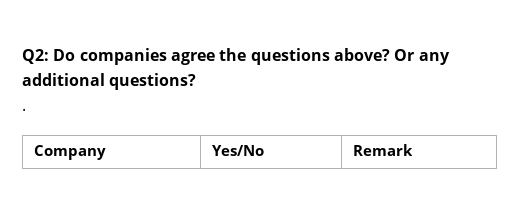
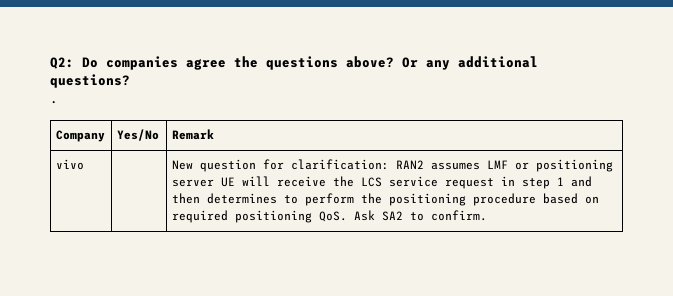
(414, 150) none -> [55,159,84,170] [171,159,613,172] [171,176,592,189] [171,193,599,206] [171,210,487,223] // vivo | | New question for clarification: RAN2 assumes LMF or positioning server UE will receive the LCS service request in step 1 and then determines to perform the positioning procedure based on required positioning QoS. Ask SA2 to confirm.

